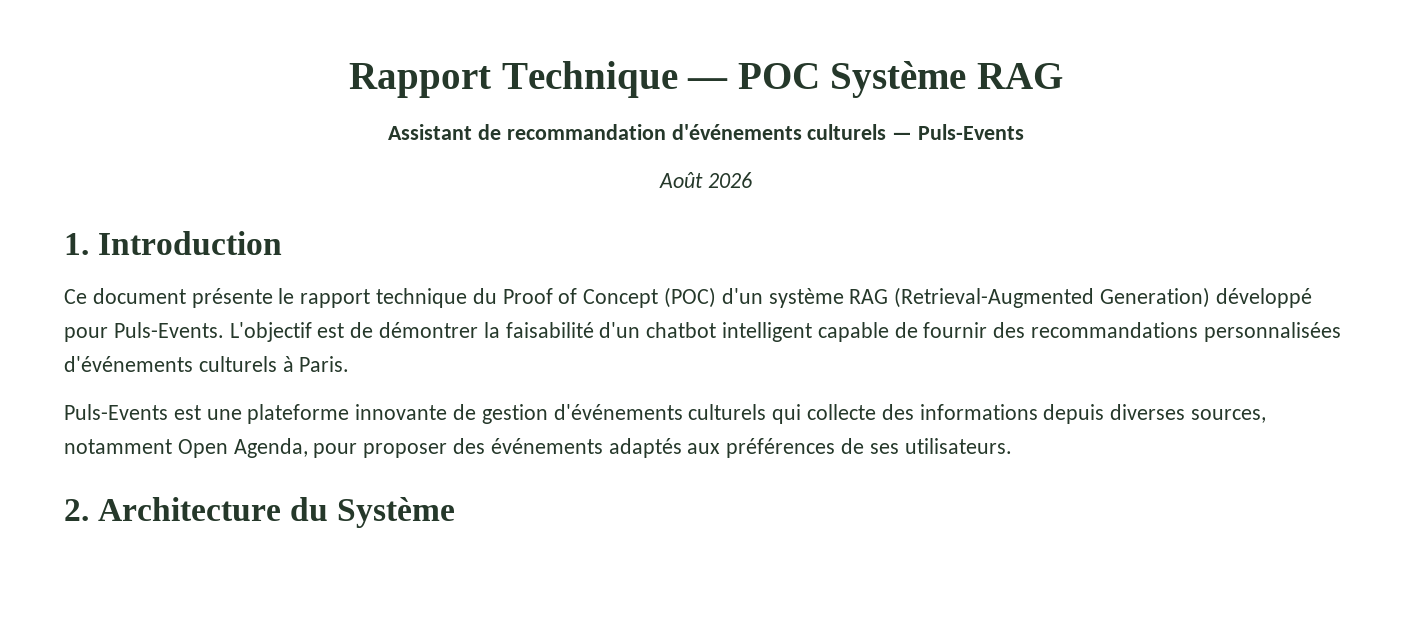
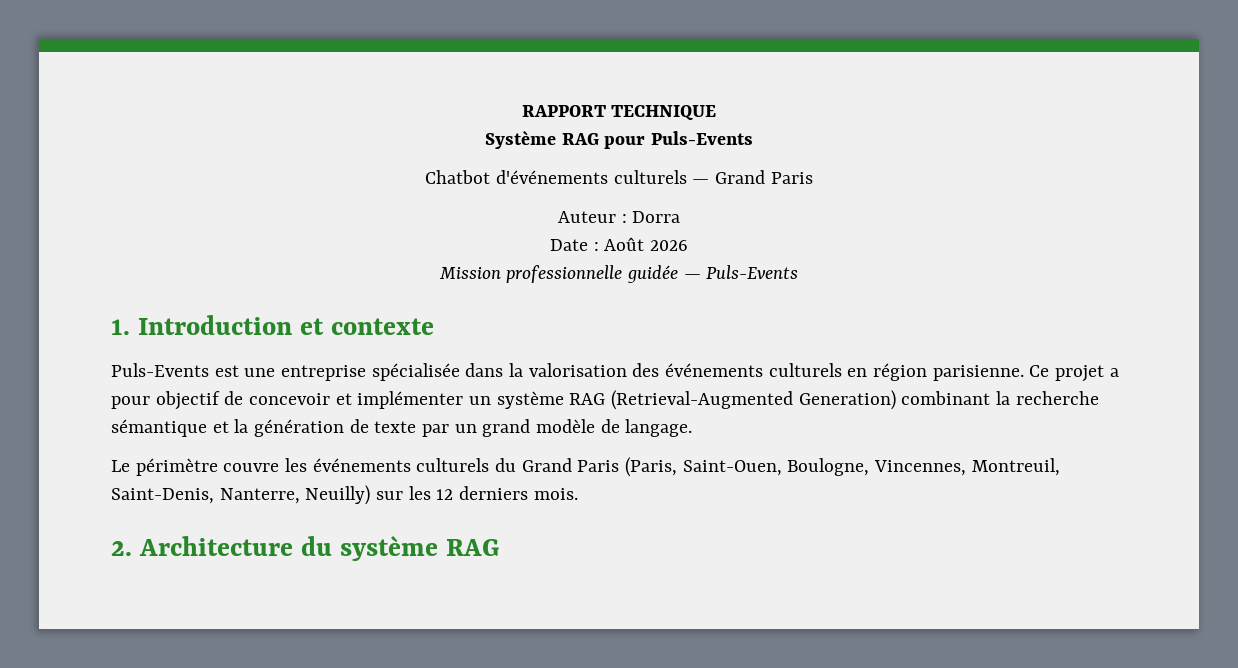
[349,61,1063,98] [388,124,1024,140] [659,172,752,188] [64,231,283,255] [64,287,1312,308] [64,322,1341,342] [64,356,350,372] [64,404,1267,424] [64,438,1012,458] Rapport Technique — POC Système RAG // Assistant de recommandation d'événements culturels — Puls-Events // Août 2026 // 1. Introduction // Ce document présente le rapport technique du Proof of Concept (POC) d'un système RAG (Retrieval-Augmented Generation) développé pour Puls-Events. L'objectif est de démontrer la faisabilité d'un chatbot intelligent capable de fournir des recommandations personnalisées d'événements culturels à Paris. // Puls-Events est une plateforme innovante de gestion d'événements culturels qui collecte des informations depuis diverses sources, notamment Open Agenda, pour proposer des événements adaptés aux préférences de ses utilisateurs. -> [521,105,717,120] [484,130,754,149] [425,170,813,184] [557,211,681,223] [549,237,689,251] [438,265,799,283] [111,315,434,335] [111,363,1119,382] [111,390,1099,410] [111,419,693,437] [111,457,1060,477] [111,485,578,505] RAPPORT TECHNIQUE // Système RAG pour Puls-Events // Chatbot d'événements culturels — Grand Paris // Auteur : Dorra // Date : Août 2026 // Mission professionnelle guidée — Puls-Events // 1. Introduction et contexte // Puls-Events est une entreprise spécialisée dans la valorisation des événements culturels en région parisienne. Ce projet a pour objectif de concevoir et implémenter un système RAG (Retrieval-Augmented Generation) combinant la recherche sémantique et la génération de texte par un grand modèle de langage. // Le périmètre couvre les événements culturels du Grand Paris (Paris, Saint-Ouen, Boulogne, Vincennes, Montreuil, Saint-Denis, Nanterre, Neuilly) sur les 12 derniers mois.
[337,497,456,528] Système -> [339,535,499,561] système RAG

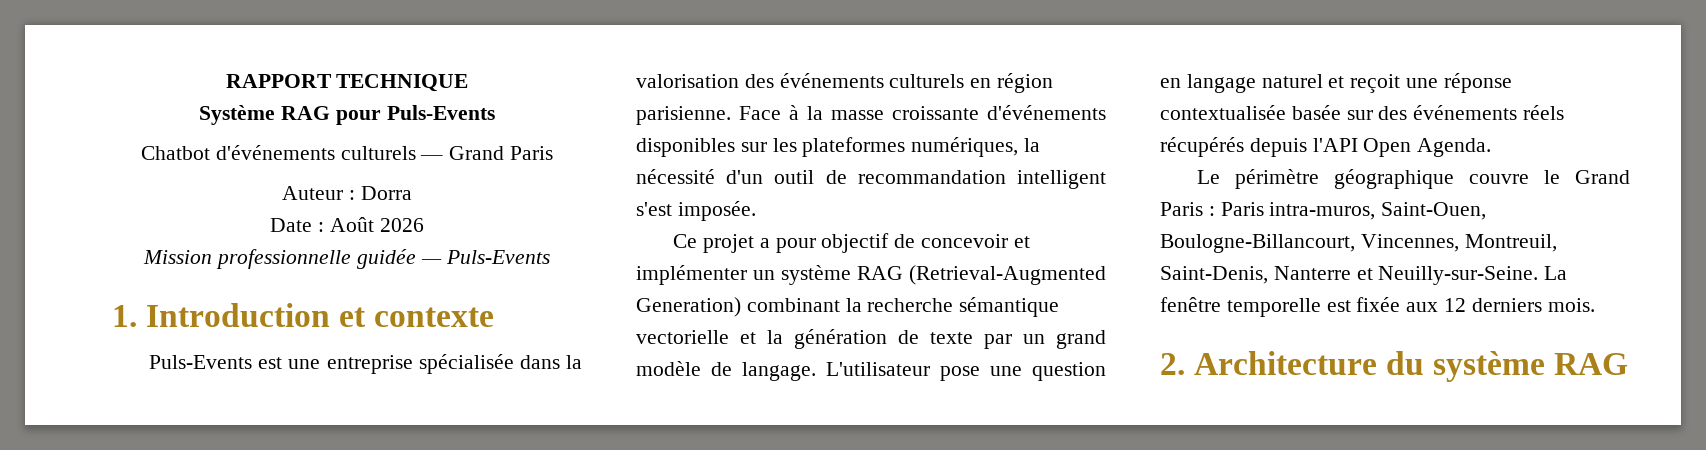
(1024, 373) none -> [739,105,1106,120] [636,137,1041,157] [636,169,1106,189] [636,201,756,221] Face à la masse croissante d'événements disponibles sur les plateformes numériques, la nécessité d'un outil de recommandation intelligent s'est imposée. //
(207, 428) none -> [636,330,729,344] vectorielle
[111,457,1060,477] [111,485,431,505] // Le périmètre couvre les événements culturels du Grand Paris (Paris, Saint-Ouen, Boulogne, Vincennes, Montreuil, Saint-Denis, Nanterre, Neuilly) sur les -> [826,362,1106,381] [1160,73,1512,93] [1160,105,1565,120] [1160,137,1492,157] [1197,169,1630,189] [1160,202,1487,220] [1160,234,1557,253] [1160,266,1568,285] [1160,297,1439,317] L'utilisateur pose une question en langage naturel et reçoit une réponse contextualisée basée sur des événements réels récupérés depuis l'API Open Agenda. // Le périmètre géographique couvre le Grand Paris : Paris intra-muros, Saint-Ouen, Boulogne-Billancourt, Vincennes, Montreuil, Saint-Denis, Nanterre et Neuilly-sur-Seine. La fenêtre temporelle est fixée aux

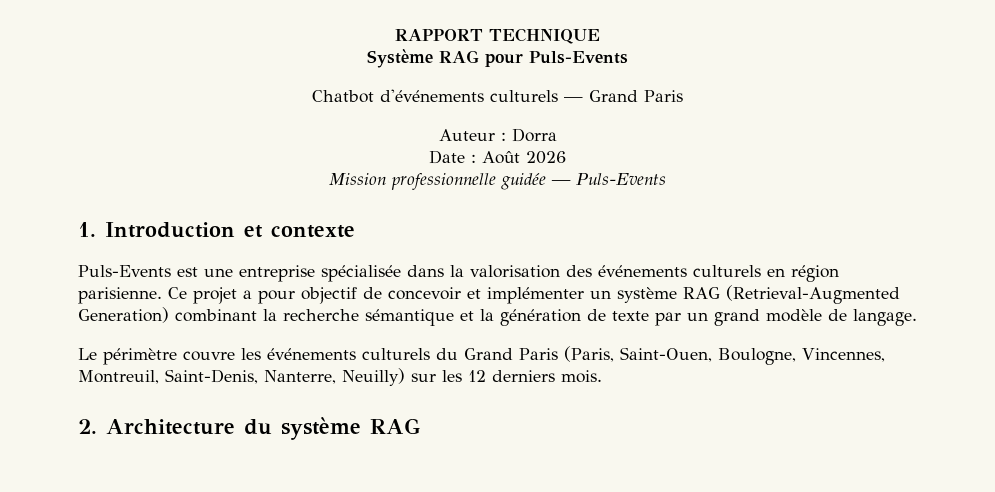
[739,105,1106,120] [636,137,1041,157] [636,169,1106,189] [636,201,756,221] Face à la masse croissante d'événements disponibles sur les plateformes numériques, la nécessité d'un outil de recommandation intelligent s'est imposée. // -> (162, 295) none
[636,330,729,344] vectorielle -> (454, 317) none
[826,362,1106,381] [1160,73,1512,93] [1160,105,1565,120] [1160,137,1492,157] [1197,169,1630,189] [1160,202,1487,220] [1160,234,1557,253] [1160,266,1568,285] [1160,297,1439,317] L'utilisateur pose une question en langage naturel et reçoit une réponse contextualisée basée sur des événements réels récupérés depuis l'API Open Agenda. // Le périmètre géographique couvre le Grand Paris : Paris intra-muros, Saint-Ouen, Boulogne-Billancourt, Vincennes, Montreuil, Saint-Denis, Nanterre et Neuilly-sur-Seine. La fenêtre temporelle est fixée aux -> [78,346,885,365] [78,368,462,386] // Le périmètre couvre les événements culturels du Grand Paris (Paris, Saint-Ouen, Boulogne, Vincennes, Montreuil, Saint-Denis, Nanterre, Neuilly) sur les

